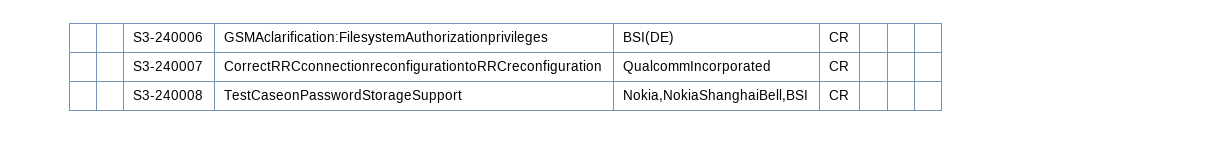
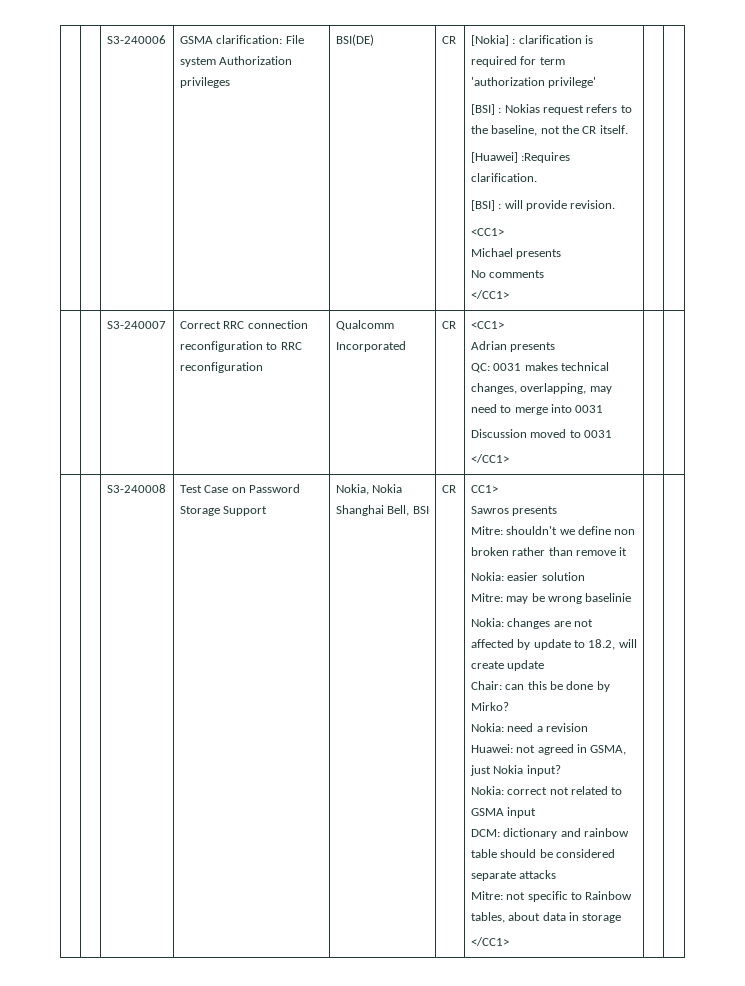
[223,31,548,45] [622,31,674,45] [828,32,849,42] [132,61,203,71] [223,60,602,74] [622,60,771,74] [828,61,849,71] [132,90,203,100] [223,89,462,103] [622,89,808,103] [828,90,849,100] GSMAclarification:FilesystemAuthorizationprivileges | BSI(DE) | CR | | | // | | S3-240007 | CorrectRRCconnectionreconfigurationtoRRCreconfiguration | QualcommIncorporated | CR | | | // | | S3-240008 | TestCaseonPasswordStorageSupport | Nokia,NokiaShanghaiBell,BSI | CR | -> [179,35,304,44] [179,56,293,67] [179,77,230,88] [335,34,374,46] [441,36,456,44] [470,35,594,46] [470,56,565,67] [470,77,597,88] [470,104,632,115] [470,125,628,136] [470,152,571,163] [470,173,537,182] [470,200,616,211] [470,228,504,236] [470,248,562,259] [470,270,545,278] [470,290,509,299] [106,321,166,329] [179,320,308,329] [179,341,302,352] [179,362,263,373] [335,320,394,331] [335,341,406,352] [441,321,456,329] [470,321,504,329] [470,341,556,352] [470,362,610,373] [470,383,612,394] [470,404,604,415] [470,429,613,438] [470,454,509,463] [106,484,166,493] [179,484,301,493] [179,506,268,516] [335,484,403,495] [335,505,429,516] [441,485,456,493] [470,485,498,493] [470,506,558,516] [470,526,636,535] [470,547,628,556] [470,572,585,581] [470,593,632,604] [470,618,594,629] [470,639,637,650] [470,660,545,671] [470,681,610,692] [470,702,509,711] [470,723,589,732] [470,744,627,755] [469,765,561,776] [470,786,623,795] [470,807,537,818] [470,828,630,839] [470,849,616,858] [470,870,557,881] [470,891,633,902] [470,912,622,923] [470,937,509,946] GSMA clarification: File system Authorization privileges | BSI(DE) | CR | [Nokia] : clarification is required for term 'authorization privilege' // [BSI] : Nokias request refers to the baseline, not the CR itself. // [Huawei] :Requires clarification. // [BSI] : will provide revision. // <CC1> // Michael presents // No comments // </CC1> | | // | | S3-240007 | Correct RRC connection reconfiguration to RRC reconfiguration | Qualcomm Incorporated | CR | <CC1> // Adrian presents // QC: 0031 makes technical changes, overlapping, may need to merge into 0031 // Discussion moved to 0031 // </CC1> | | // | | S3-240008 | Test Case on Password Storage Support | Nokia, Nokia Shanghai Bell, BSI | CR | CC1> // Sawros presents // Mitre: shouldn't we define non broken rather than remove it // Nokia: easier solution // Mitre: may be wrong baselinie // Nokia: changes are not affected by update to 18.2, will create update // Chair: can this be done by Mirko? // Nokia: need a revision // Huawei: not agreed in GSMA, just Nokia input? // Nokia: correct not related to GSMA input // DCM: dictionary and rainbow table should be considered separate attacks // Mitre: not specific to Rainbow tables, about data in storage // </CC1>

